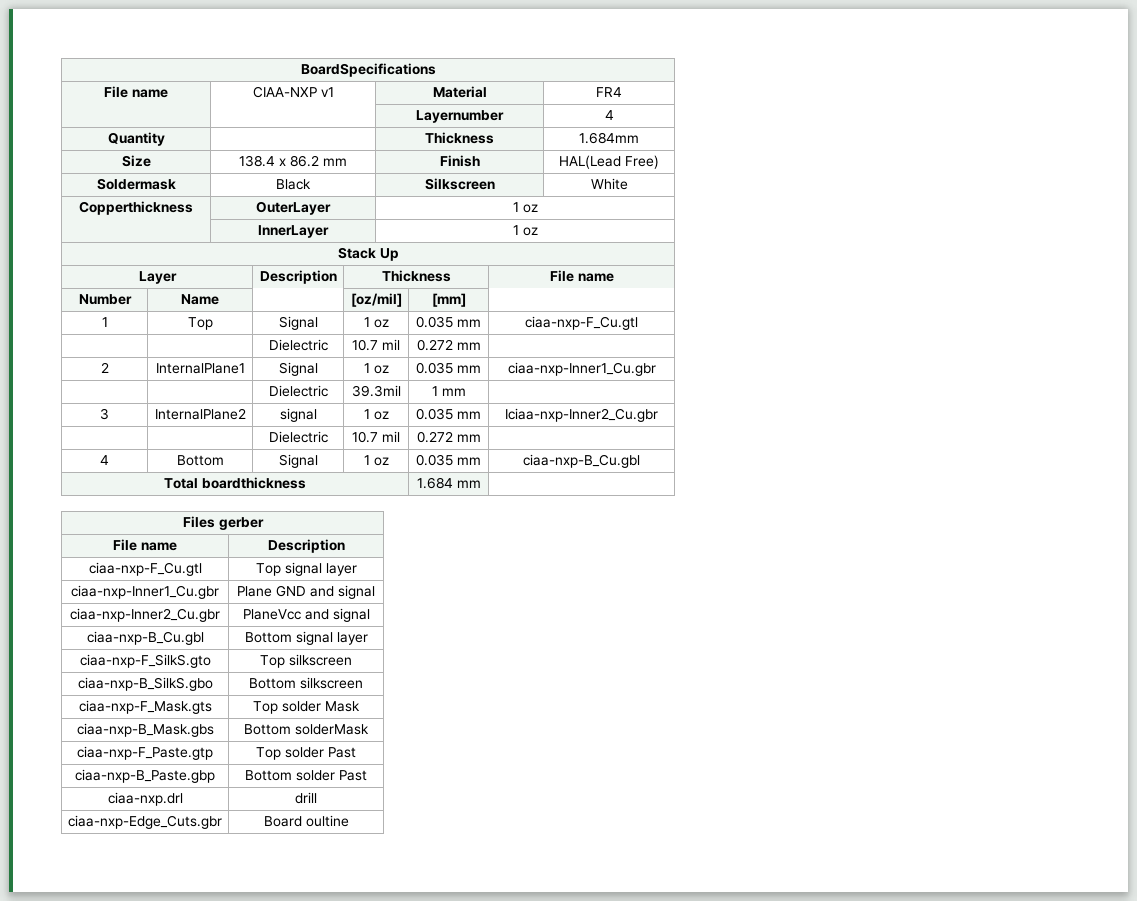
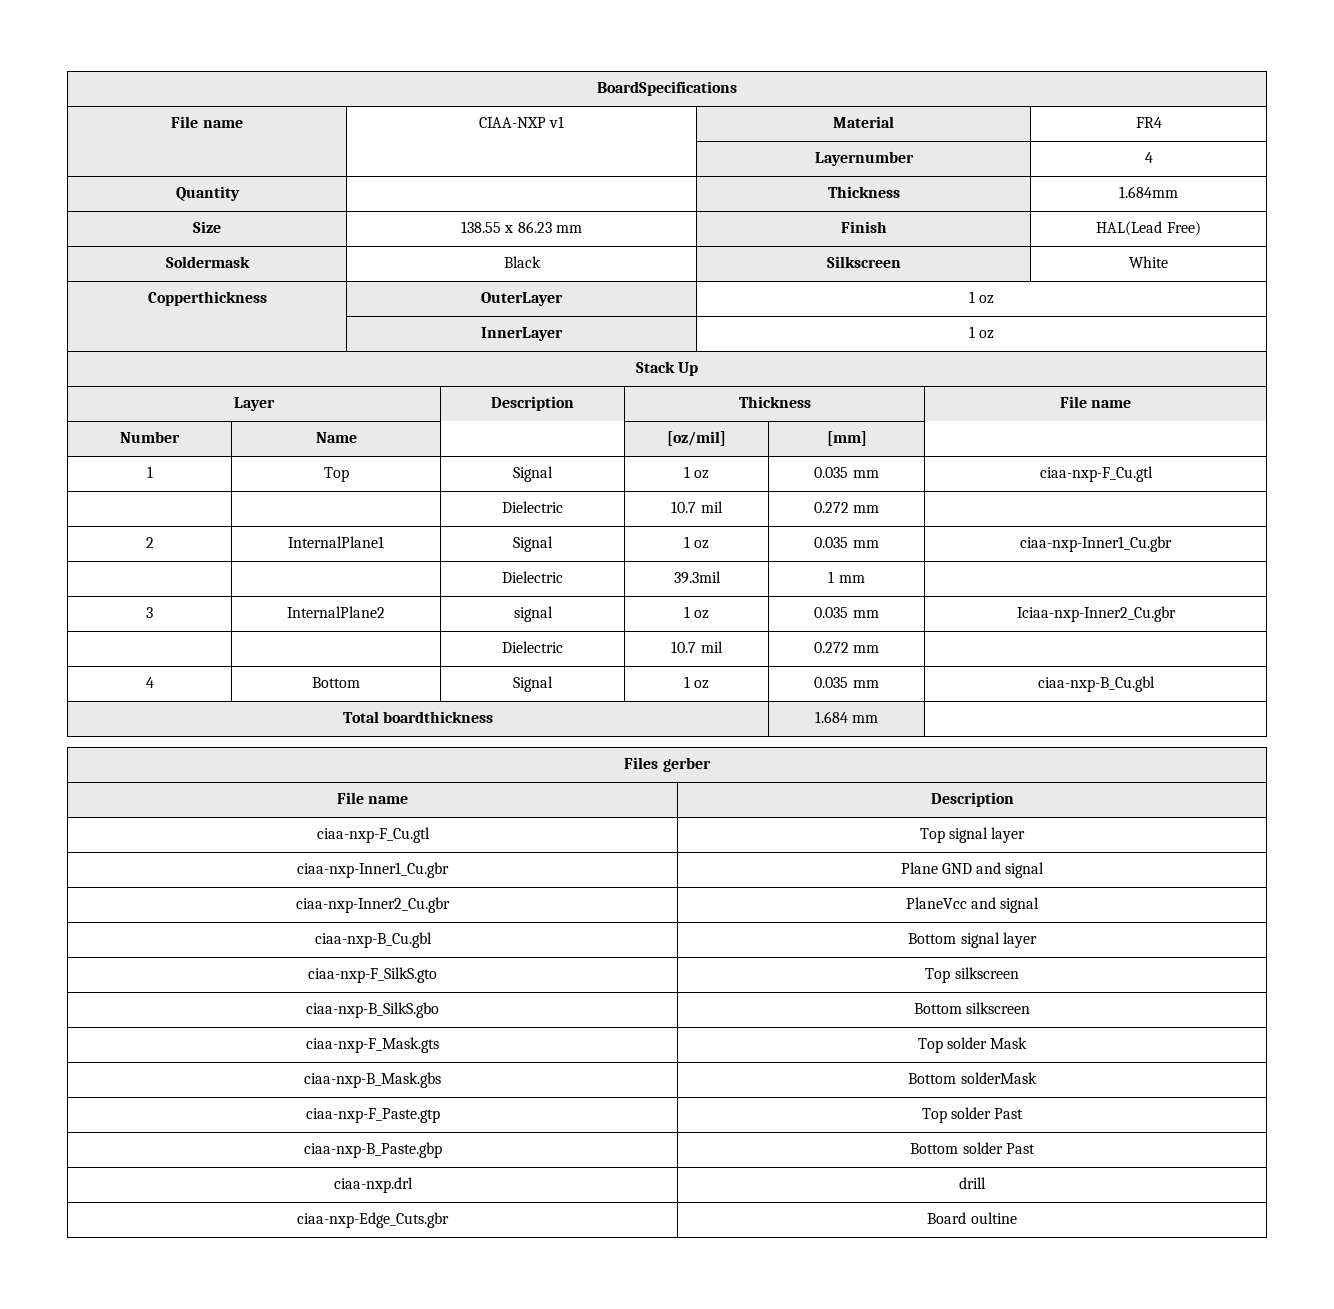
[239,155,319,167] 138.4 x 86.2 -> [461,221,552,233] 138.55 x 86.23

